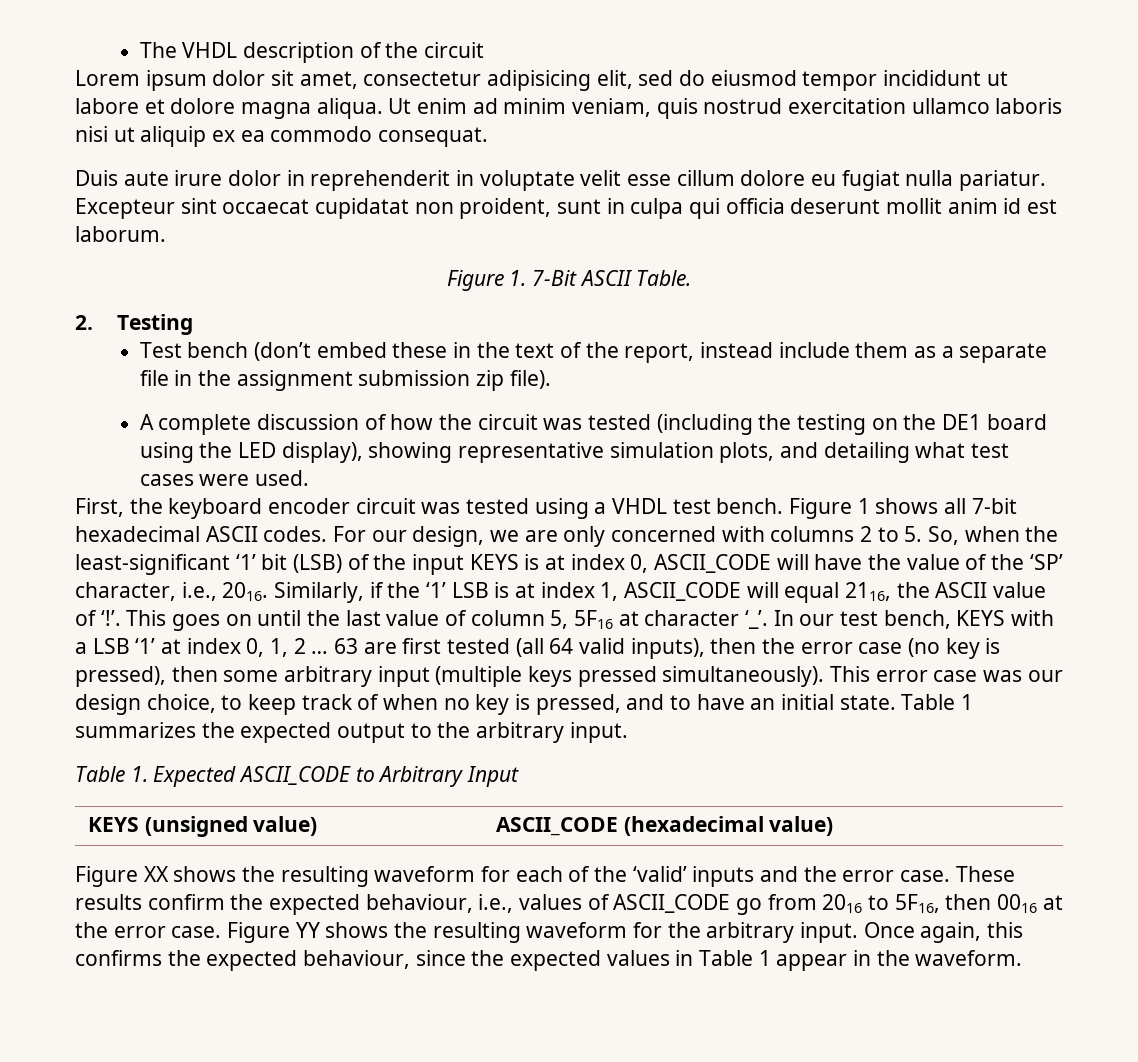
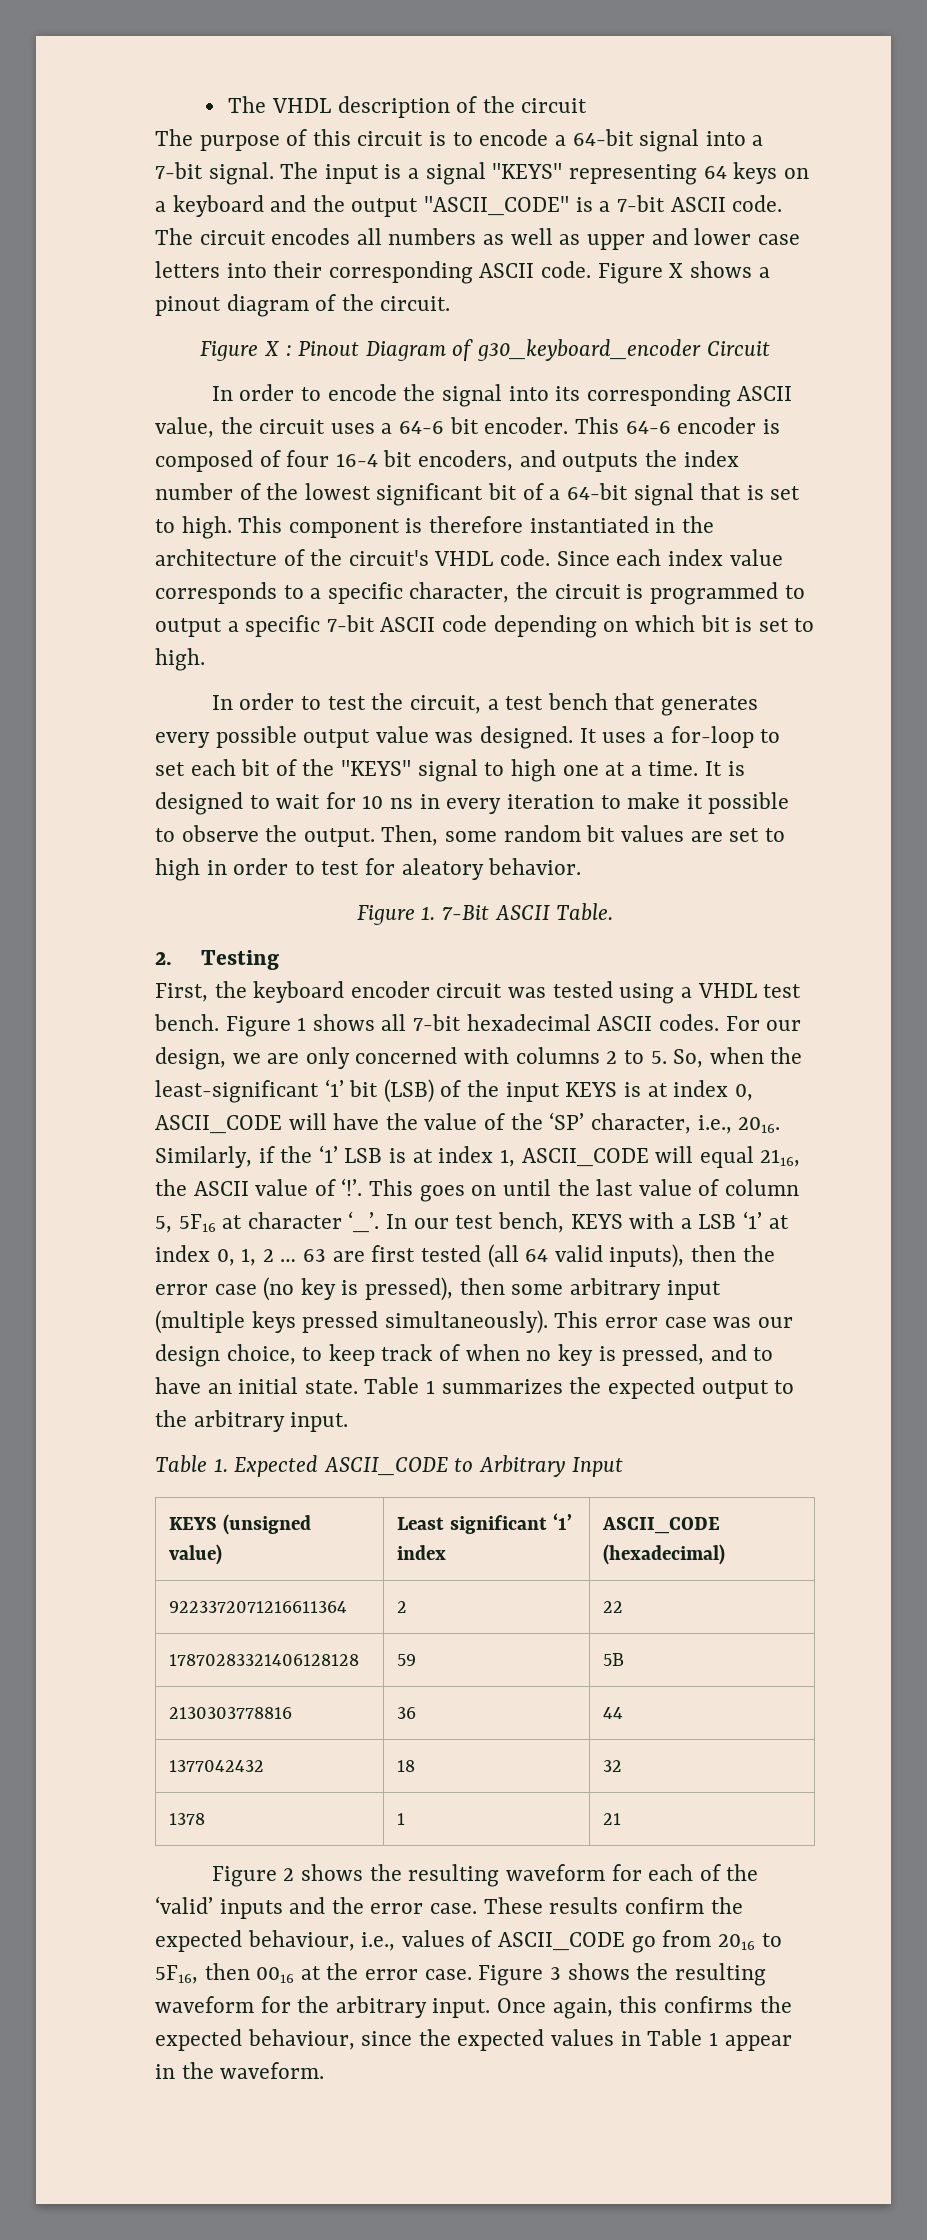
[75,70,1008,91] [75,98,1063,119] [75,126,489,147] [75,170,1047,191] [75,198,1058,219] [75,226,166,242] Lorem ipsum dolor sit amet, consectetur adipisicing elit, sed do eiusmod tempor incididunt ut labore et dolore magna aliqua. Ut enim ad minim veniam, quis nostrud exercitation ullamco laboris nisi ut aliquip ex ea commodo consequat. // Duis aute irure dolor in reprehenderit in voluptate velit esse cillum dolore eu fugiat nulla pariatur. Excepteur sint occaecat cupidatat non proident, sunt in culpa qui officia deserunt mollit anim id est laborum. -> [155,129,764,152] [155,162,809,185] [155,195,783,217] [155,228,800,250] [155,261,770,284] [155,294,451,317] [200,339,770,361] [211,384,793,407] [155,417,780,438] [155,450,739,472] [155,483,801,506] [155,516,714,539] [155,549,783,566] [155,582,805,605] [155,615,815,638] [155,648,205,671] [211,693,758,716] [155,726,781,749] [155,759,745,782] [155,792,790,815] [155,825,785,847] [155,858,582,881] The purpose of this circuit is to encode a 64-bit signal into a 7-bit signal. The input is a signal "KEYS" representing 64 keys on a keyboard and the output "ASCII_CODE" is a 7-bit ASCII code. The circuit encodes all numbers as well as upper and lower case letters into their corresponding ASCII code. Figure X shows a pinout diagram of the circuit. // Figure X : Pinout Diagram of g30_keyboard_encoder Circuit // In order to encode the signal into its corresponding ASCII value, the circuit uses a 64-6 bit encoder. This 64-6 encoder is composed of four 16-4 bit encoders, and outputs the index number of the lowest significant bit of a 64-bit signal that is set to high. This component is therefore instantiated in the architecture of the circuit's VHDL code. Since each index value corresponds to a specific character, the circuit is programmed to output a specific 7-bit ASCII code depending on which bit is set to high. // In order to test the circuit, a test bench that generates every possible output value was designed. It uses a for-loop to set each bit of the "KEYS" signal to high one at a time. It is designed to wait for 10 ns in every iteration to make it possible to observe the output. Then, some random bit values are set to high in order to test for aleatory behavior.
[139,342,1048,363] [139,370,551,391] [139,414,1047,435] [139,442,1010,463] [139,470,310,486] // Test bench (don’t embed these in the text of the report, instead include them as a separate file in the assignment submission zip file). // A complete discussion of how the circuit was tested (including the testing on the DE1 board using the LED display), showing representative simulation plots, and detailing what test cases were used. -> (280, 960) none
[496,816,834,836] [75,866,169,887] ASCII_CODE (hexadecimal value) // Figure XX -> [397,1513,573,1534] [397,1545,447,1560] [602,1517,721,1534] [603,1544,726,1565] [169,1601,348,1613] [397,1601,408,1613] [603,1601,624,1613] [169,1654,360,1666] [397,1654,417,1666] [603,1653,625,1666] [169,1707,293,1719] [397,1707,417,1719] [603,1707,624,1719] [169,1760,265,1772] [397,1760,416,1772] [603,1760,623,1772] [169,1813,206,1825] [397,1813,406,1825] [603,1813,622,1825] [211,1866,295,1887] Least significant ‘1’ index | ASCII_CODE (hexadecimal) // 9223372071216611364 | 2 | 22 // 17870283321406128128 | 59 | 5B // 2130303778816 | 36 | 44 // 1377042432 | 18 | 32 // 1378 | 1 | 21 // Figure 2
[295,922,320,938] YY -> [549,1967,561,1980] 3

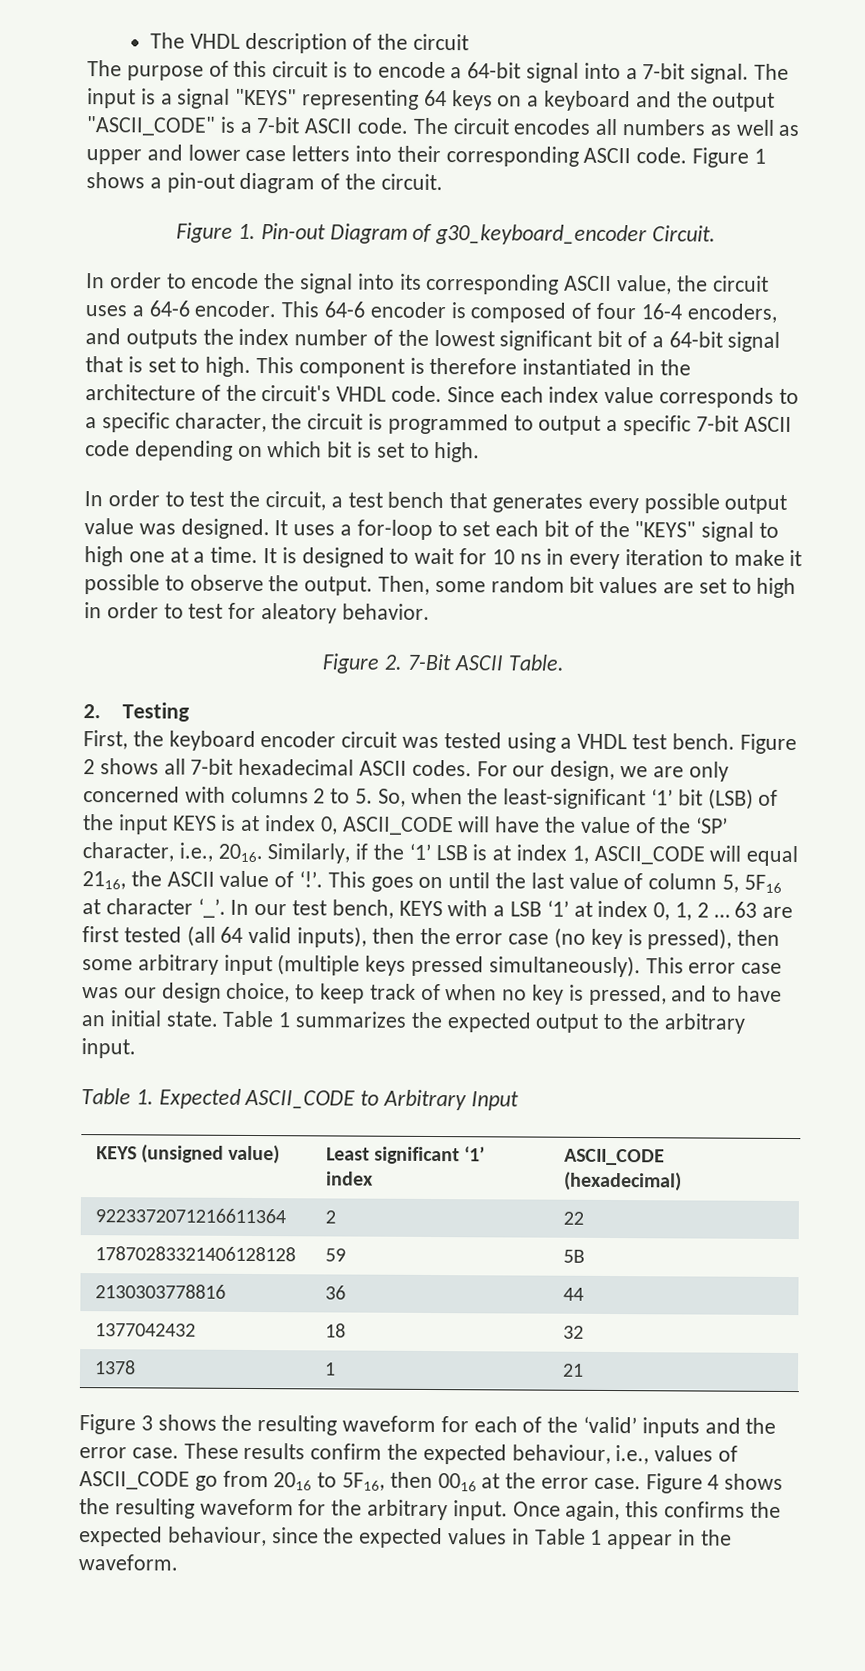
[669,263,684,278] X -> [753,148,766,164] 1
[155,296,221,316] pinout -> [166,172,235,193] pin-out
[263,341,360,356] X : Pinout -> [237,223,326,240] 1. Pin-out
[706,341,770,356] Circuit -> [651,225,716,242] Circuit.
[449,417,479,434] bit -> (190, 308) none
[383,450,413,467] bit -> (682, 311) none
[421,906,436,920] 1. -> [384,654,404,670] 2.
[297,1017,307,1031] 1 -> [83,759,95,775] 2
[283,1868,295,1881] 2 -> [140,1415,153,1431] 3
[549,1967,561,1980] 3 -> [707,1474,720,1490] 4

